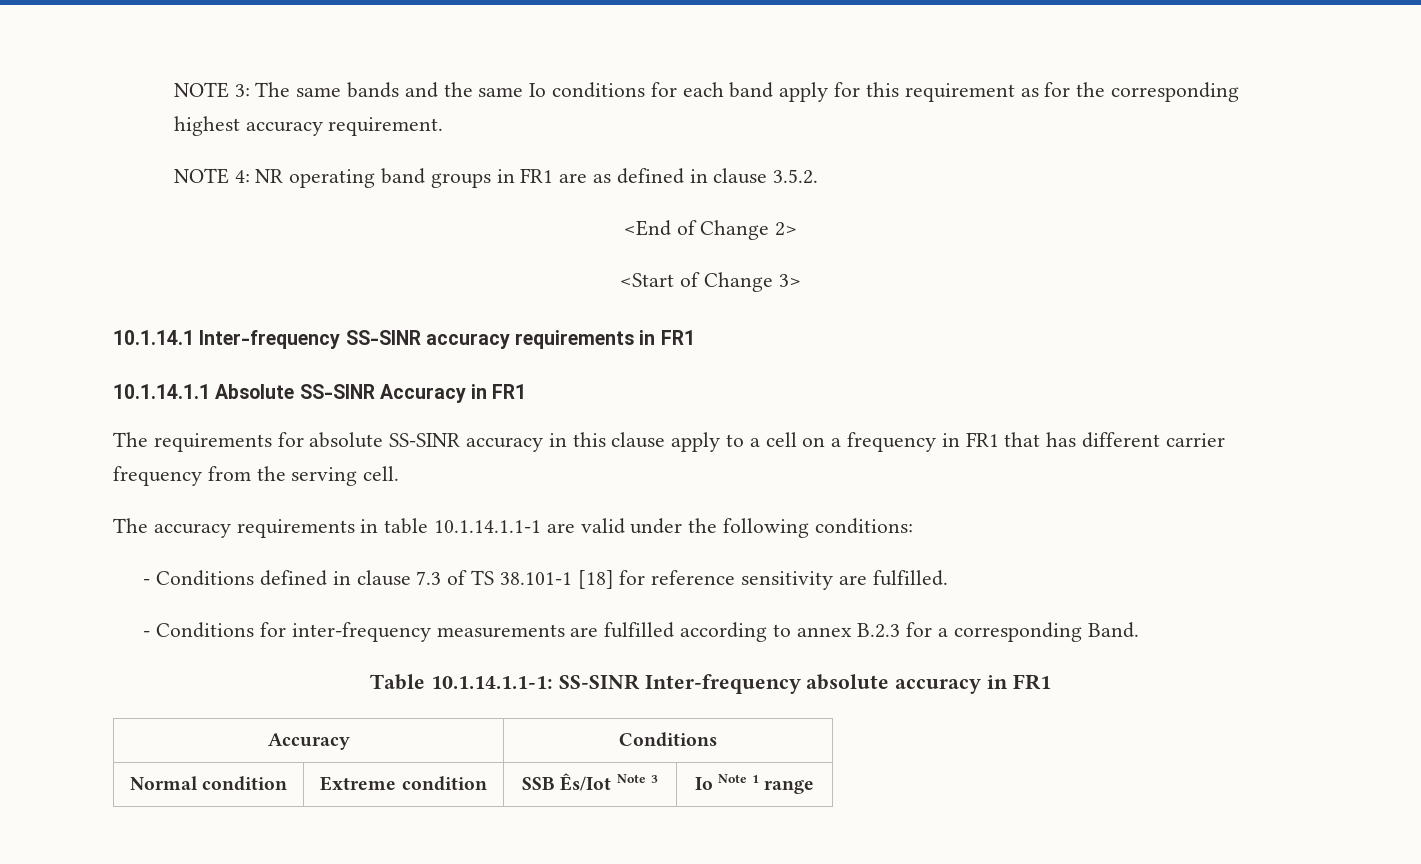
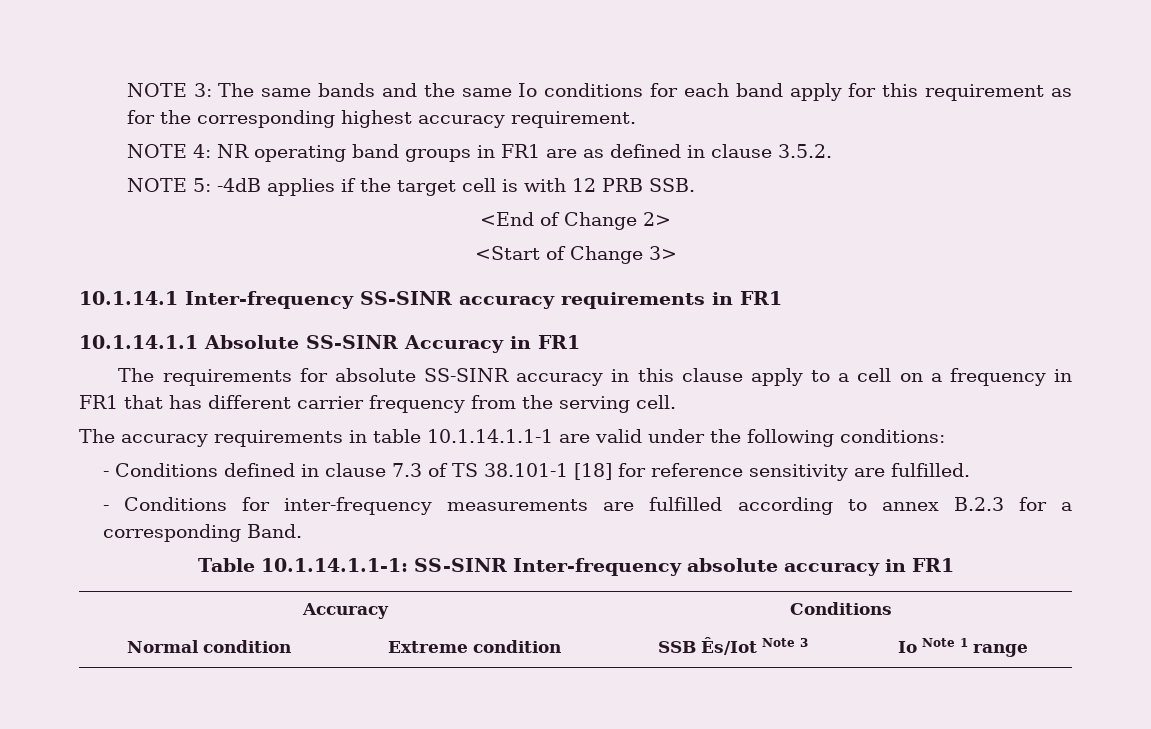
(819, 176) none -> [126,178,695,196] // NOTE 5: -4dB applies if the target cell is with 12 PRB SSB.

